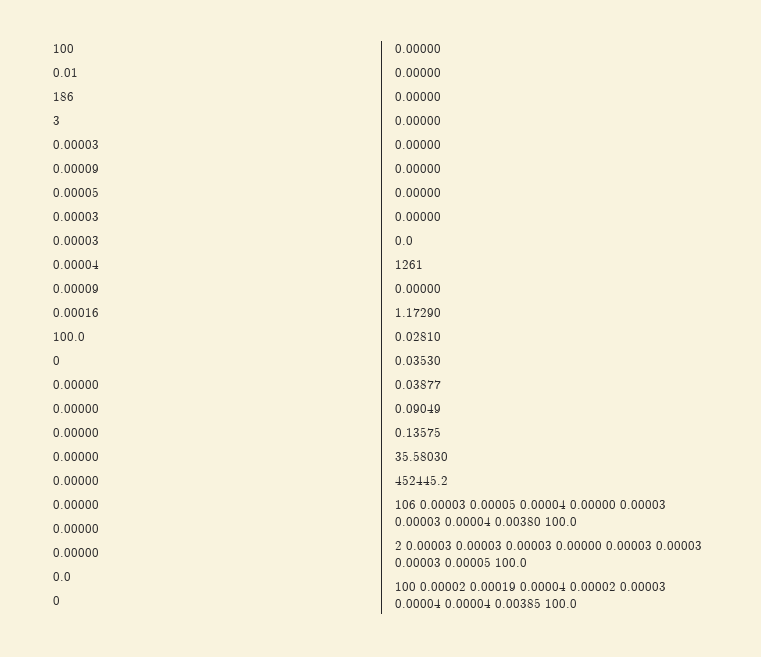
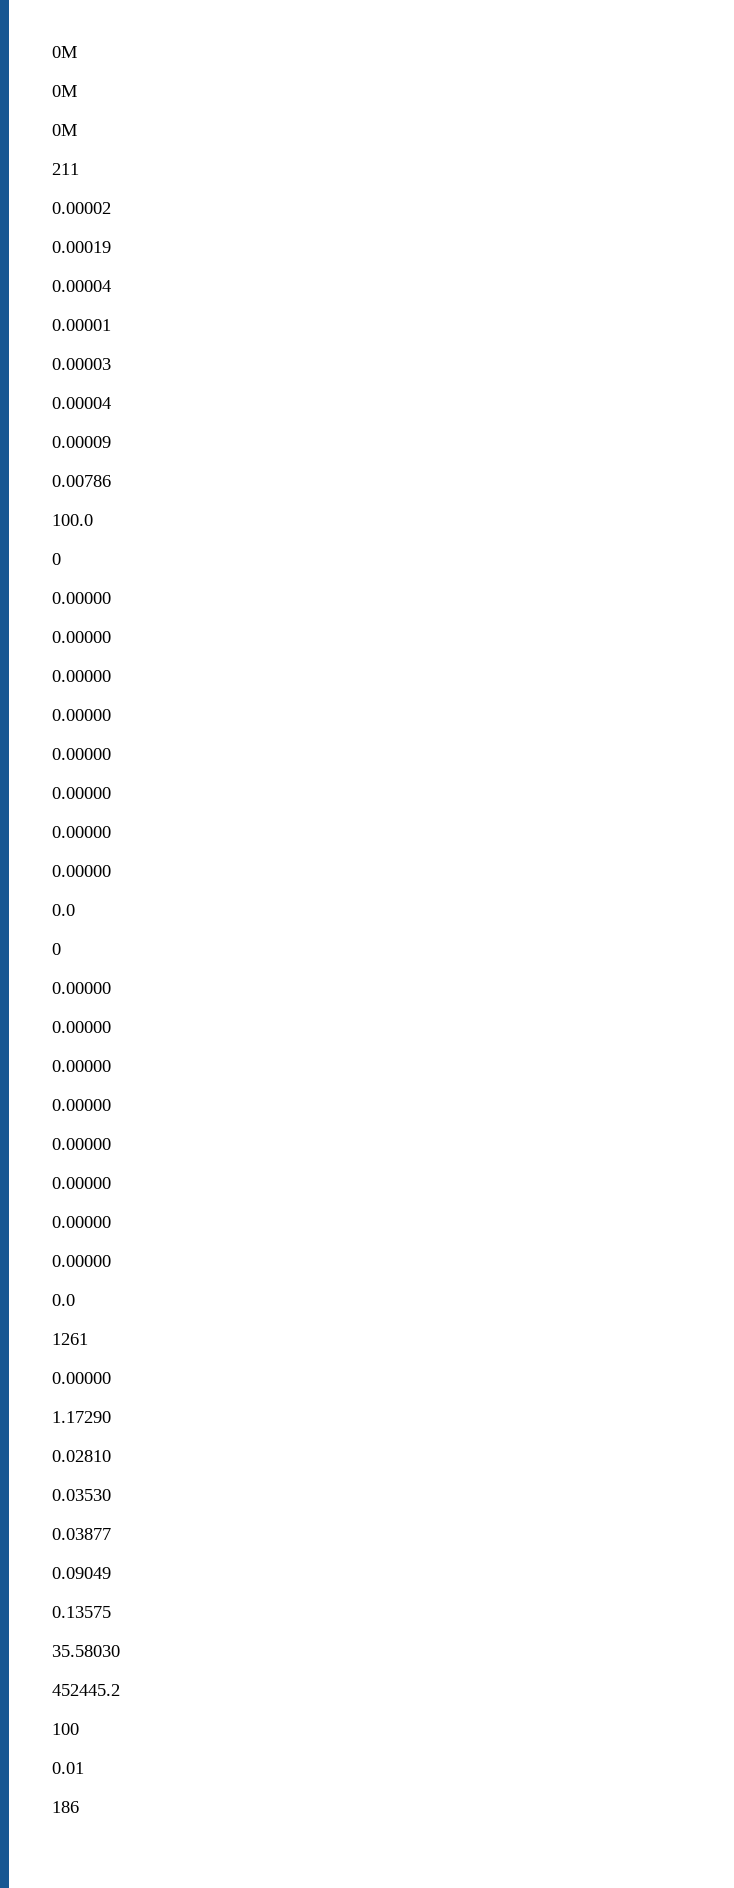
[53,44,74,53] [53,68,78,77] [53,92,74,101] [53,116,60,125] [53,140,99,149] [53,164,99,173] [53,187,99,197] [53,212,99,221] 100 // 0.01 // 186 // 3 // 0.00003 // 0.00009 // 0.00005 // 0.00003 -> [52,46,77,58] [52,85,77,97] [52,124,77,136] [52,163,79,175] [52,202,111,214] [52,241,111,253] [52,280,111,292] [52,319,111,331] 0M // 0M // 0M // 211 // 0.00002 // 0.00019 // 0.00004 // 0.00001
[53,308,99,317] 0.00016 -> [52,475,111,487] 0.00786
[395,499,666,509] [395,517,577,526] [395,541,702,550] [395,557,527,567] [395,582,666,591] [395,598,577,608] 106 0.00003 0.00005 0.00004 0.00000 0.00003 0.00003 0.00004 0.00380 100.0 // 2 0.00003 0.00003 0.00003 0.00000 0.00003 0.00003 0.00003 0.00005 100.0 // 100 0.00002 0.00019 0.00004 0.00002 0.00003 0.00004 0.00004 0.00385 100.0 -> [52,1723,79,1735] [52,1762,84,1774] [52,1801,79,1813] 100 // 0.01 // 186

